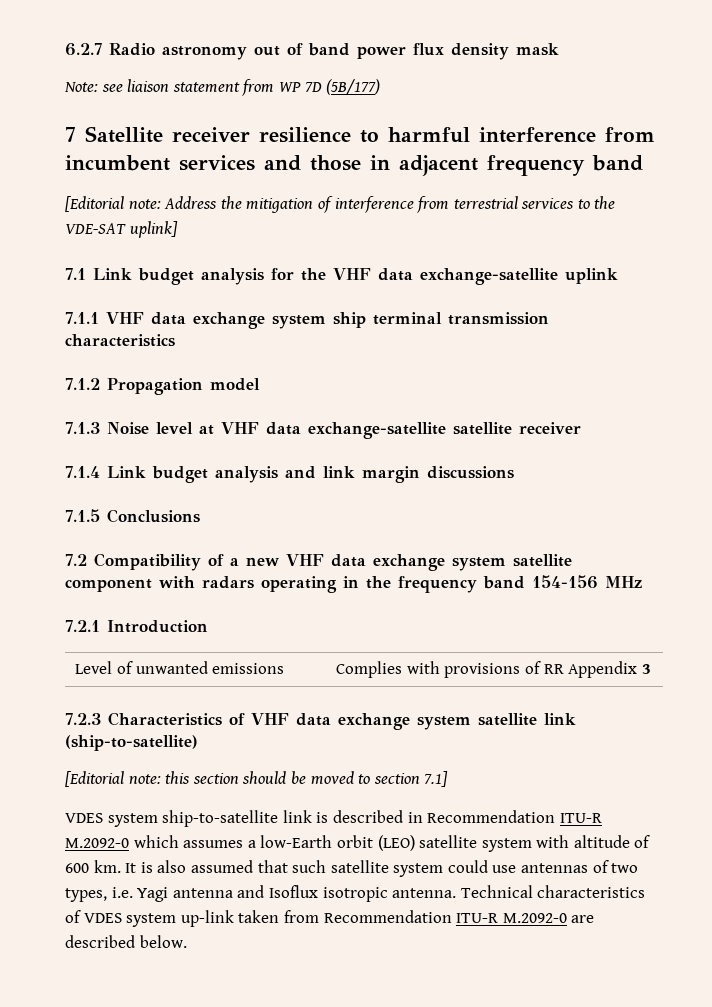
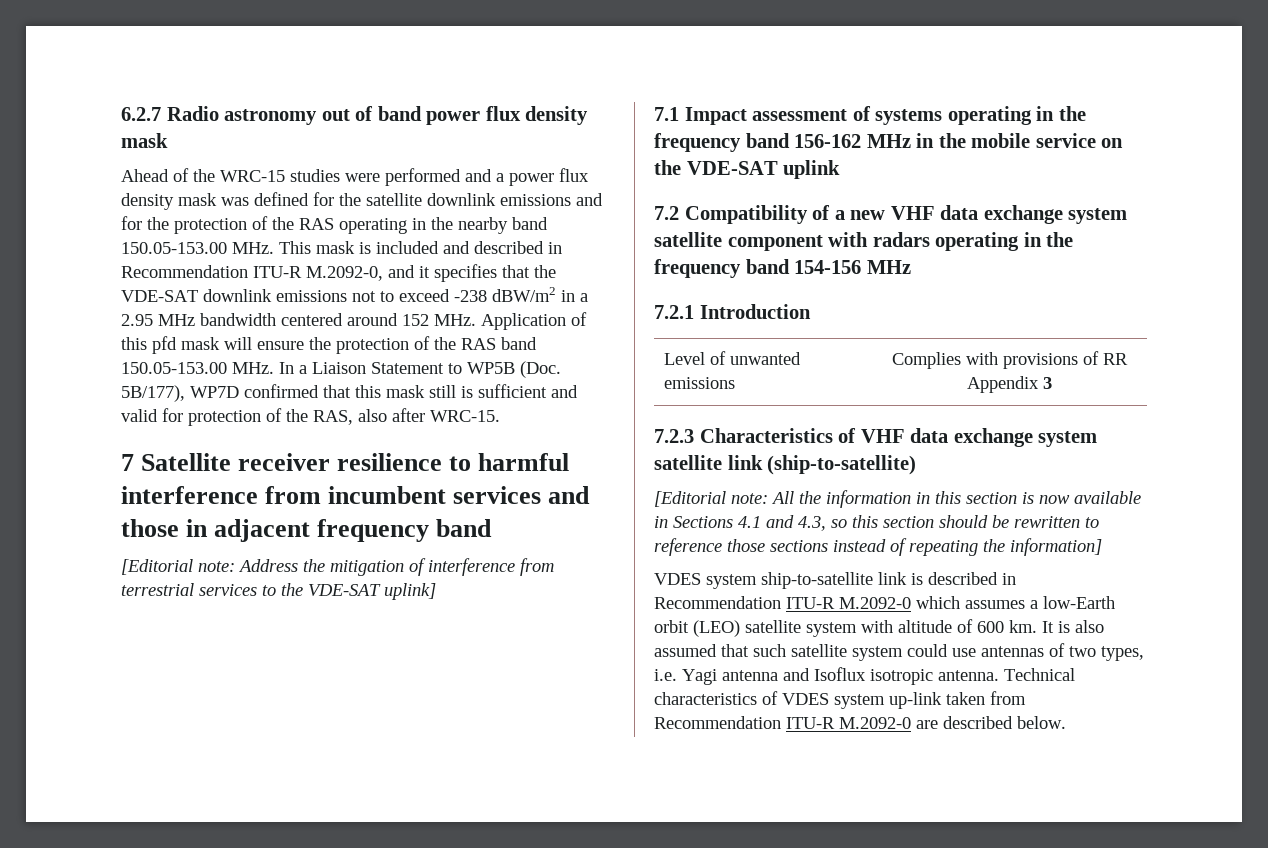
[64,79,381,96] Note: see liaison statement from WP 7D (5B/177) -> [121,168,589,186] [121,192,603,210] [121,216,548,234] [121,241,562,254] [121,264,556,282] [121,287,588,302] [121,312,587,330] [121,336,537,354] [121,361,561,378] [121,384,578,402] [121,408,500,426] Ahead of the WRC-15 studies were performed and a power flux density mask was defined for the satellite downlink emissions and for the protection of the RAS operating in the nearby band 150.05-153.00 MHz. This mask is included and described in Recommendation ITU-R M.2092-0, and it specifies that the VDE-SAT downlink emissions not to exceed -238 dBW/m2 in a 2.95 MHz bandwidth centered around 152 MHz. Application of this pfd mask will ensure the protection of the RAS band 150.05-153.00 MHz. In a Liaison Statement to WP5B (Doc. 5B/177), WP7D confirmed that this mask still is sufficient and valid for protection of the RAS, also after WRC-15.
[93,268,618,285] [65,312,549,329] [65,334,175,347] [65,378,260,395] [65,422,581,439] [65,466,514,483] [65,509,200,523] Link budget analysis for the VHF data exchange-satellite uplink // 7.1.1 VHF data exchange system ship terminal transmission characteristics // 7.1.2 Propagation model // 7.1.3 Noise level at VHF data exchange-satellite satellite receiver // 7.1.4 Link budget analysis and link margin discussions // 7.1.5 Conclusions -> [684,106,1086,125] [654,133,1124,152] [654,160,841,179] Impact assessment of systems operating in the frequency band 156-162 MHz in the mobile service on the VDE-SAT uplink
[165,771,449,787] this section should be moved to section 7.1] -> [771,490,1141,508] [654,515,1099,531] [654,538,1102,556] All the information in this section is now available in Sections 4.1 and 4.3, so this section should be rewritten to reference those sections instead of repeating the information]

